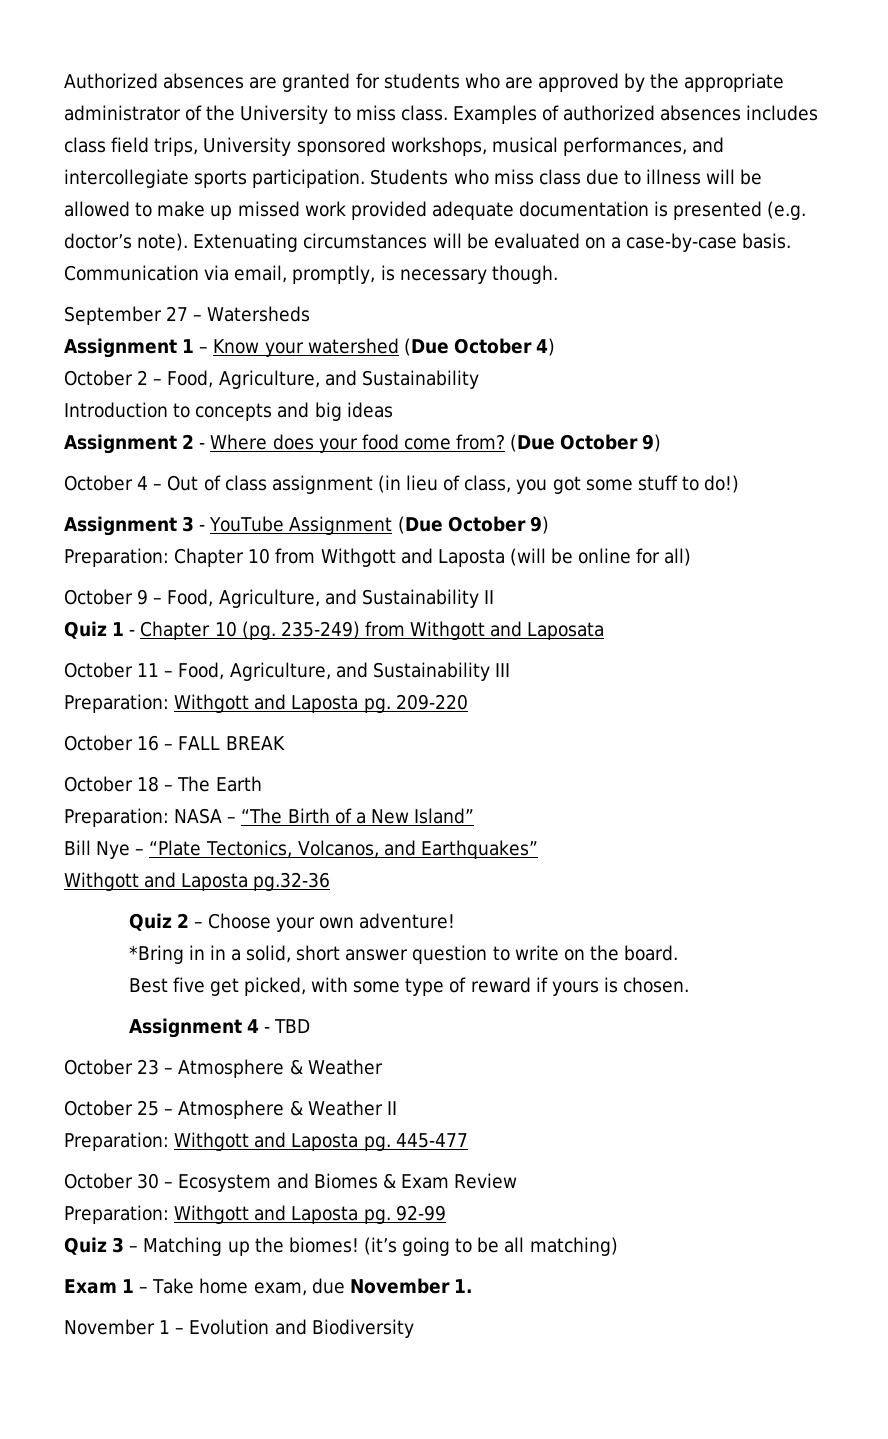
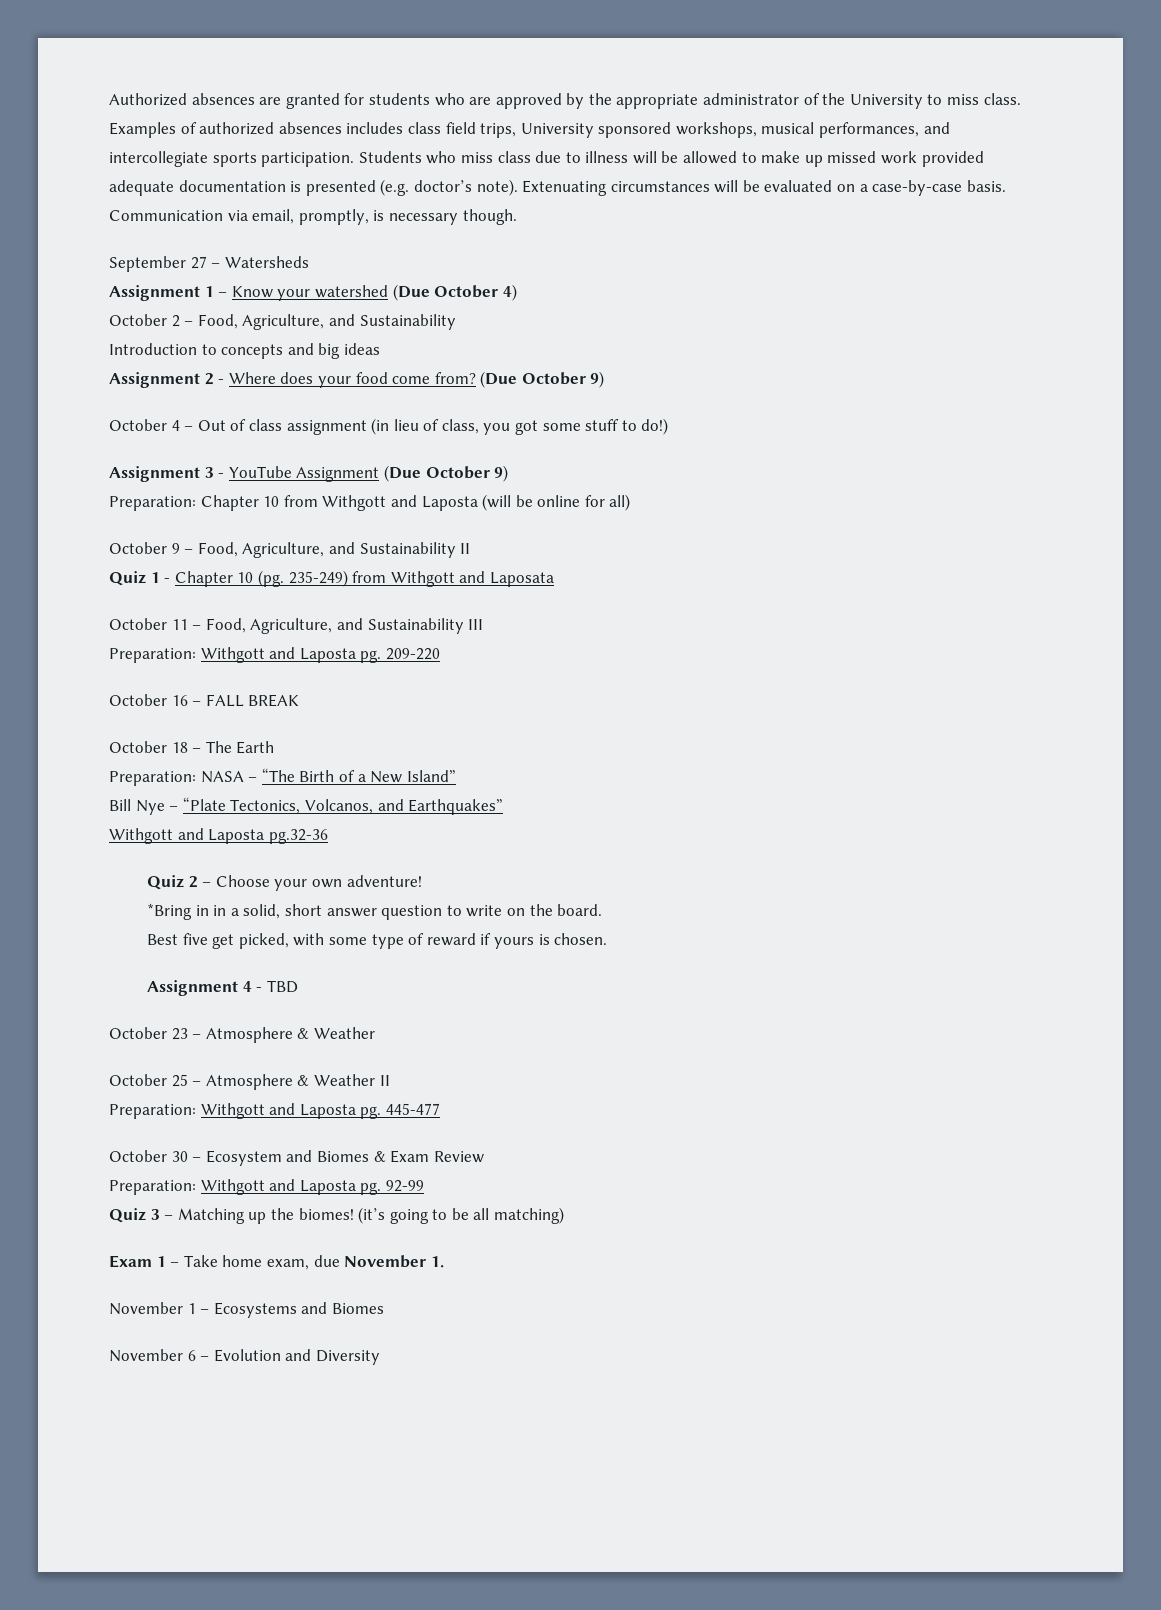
(185, 1331) none -> [213,1302,384,1318] [109,1349,210,1362] Ecosystems and Biomes // November 6 –
[311,1319,414,1338] Biodiversity -> [315,1350,380,1365] Diversity

